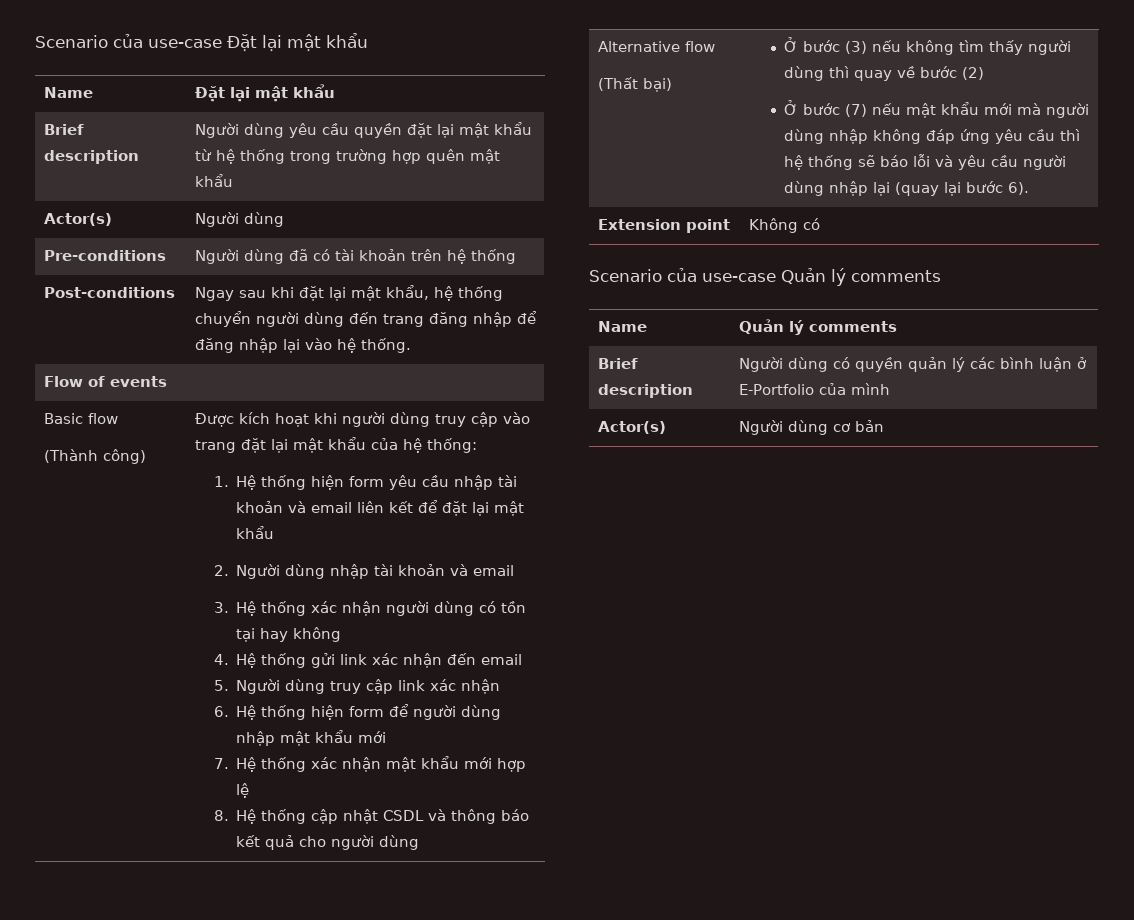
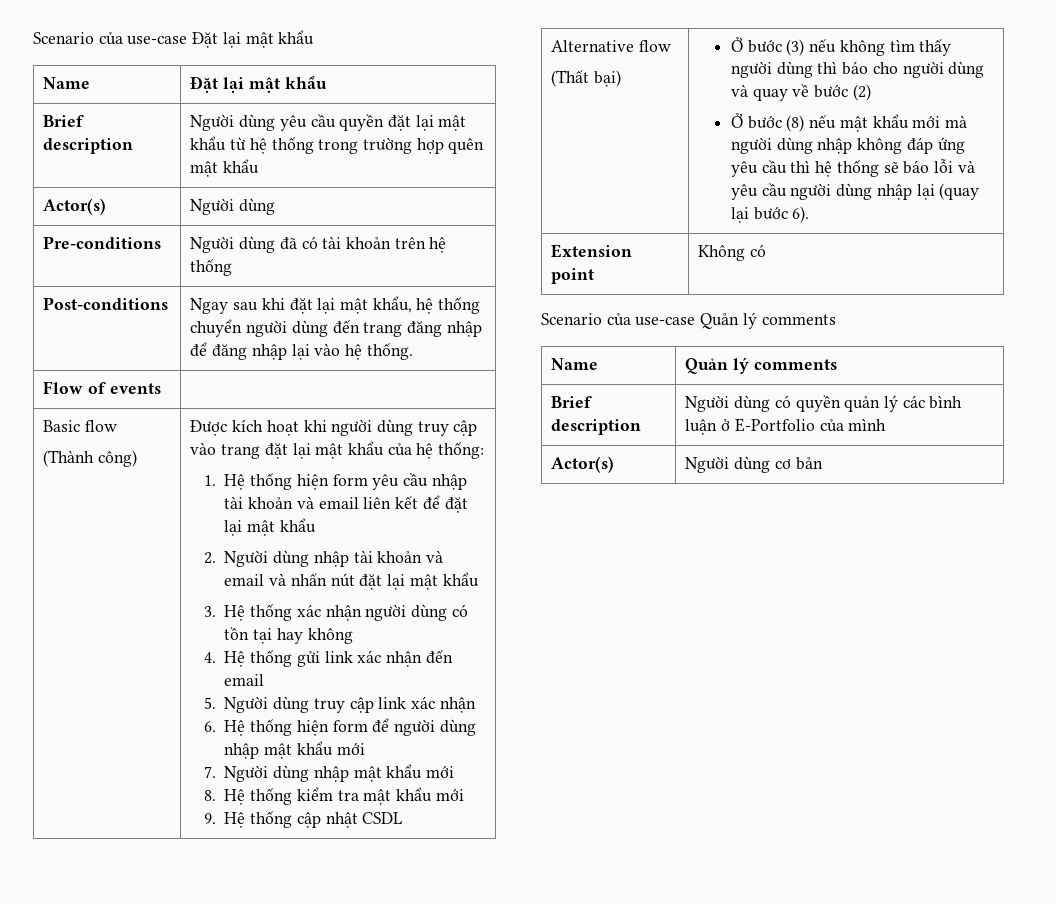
(515, 570) none -> [269,572,479,590] và nhấn nút đặt lại mật khẩu
[236,756,527,772] [236,783,250,798] [213,810,229,821] Hệ thống xác nhận mật khẩu mới hợp lệ // 8. -> [224,764,455,782] [203,787,464,805] [203,813,216,824] Người dùng nhập mật khẩu mới // 8. Hệ thống kiểm tra mật khẩu mới // 9.
[428,809,530,824] [236,835,420,850] và thông báo kết quả cho người dùng -> (403, 818) none
(850, 72) none -> [842,61,985,78] [730,84,748,97] báo cho người dùng và
[845,104,868,117] (7) -> [786,115,805,132] (8)

